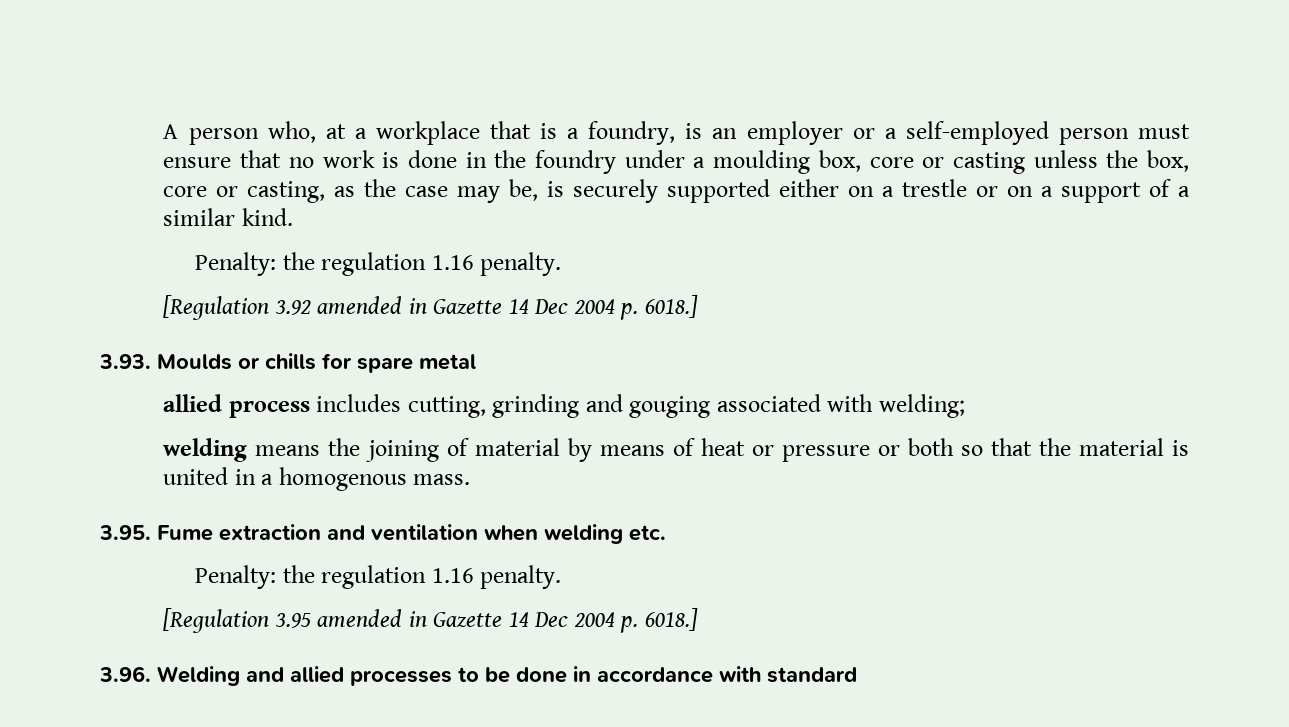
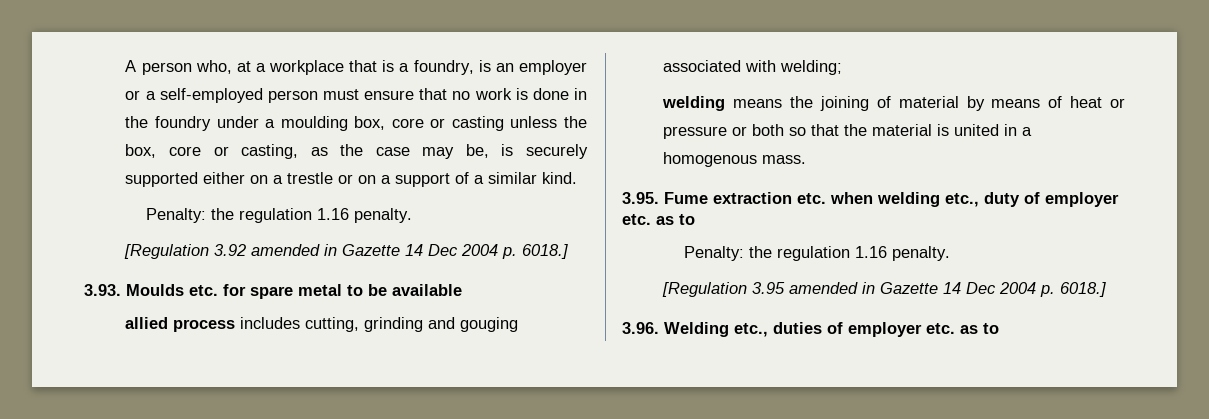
[238,353,316,370] or chills -> [189,285,218,296] etc.
(476, 362) none -> [347,284,462,296] to be available
[327,524,666,544] and ventilation when welding etc. -> [797,192,1119,207] [622,214,695,225] etc. when welding etc., duty of employer etc. as to
[246,666,857,686] and allied processes to be done in accordance with standard -> [734,322,999,337] etc., duties of employer etc. as to

